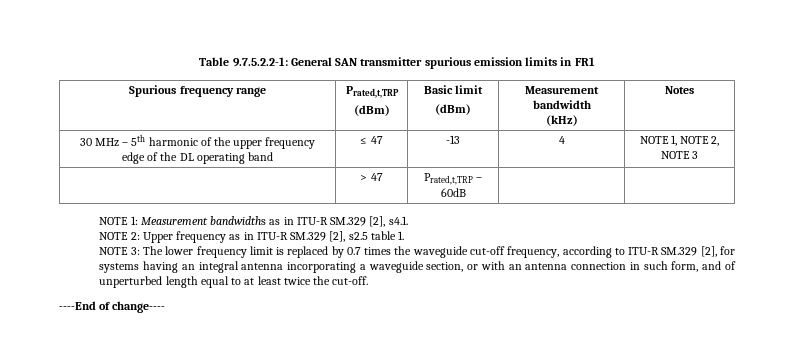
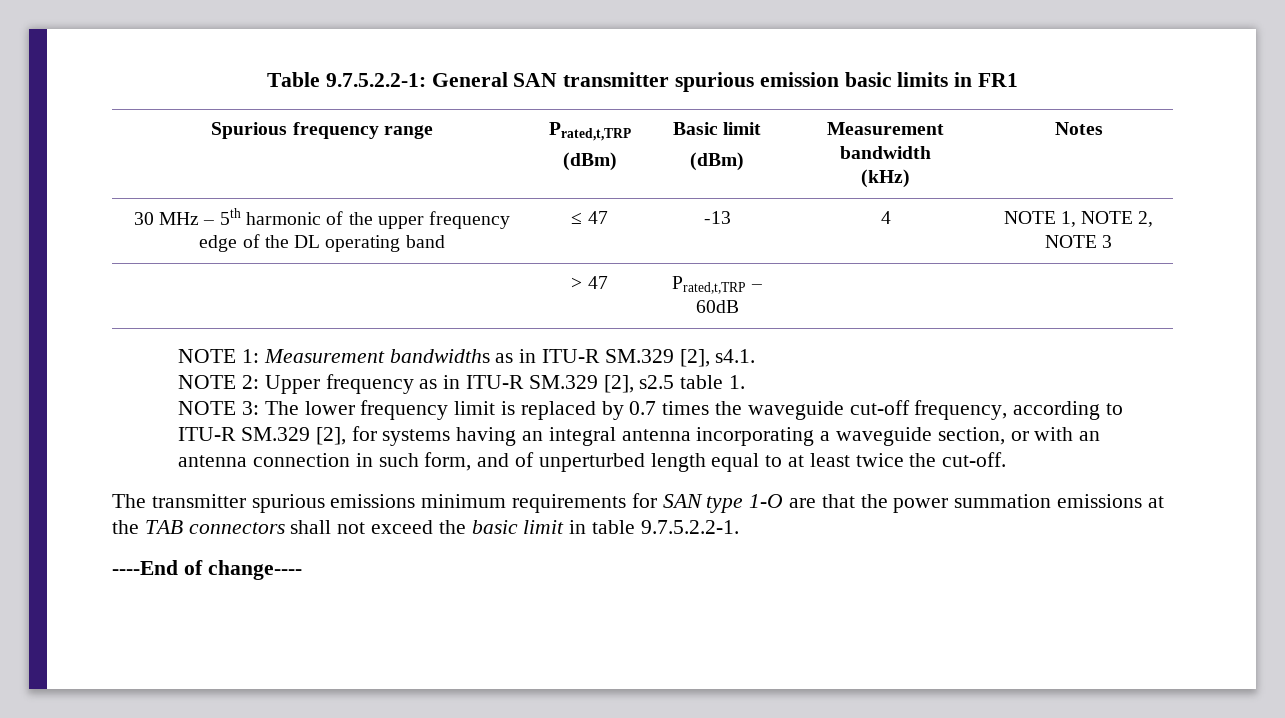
(523, 61) none -> [844,72,892,87] basic
(369, 280) none -> [112,493,1164,513] [112,520,739,534] // The transmitter spurious emissions minimum requirements for SAN type 1-O are that the power summation emissions at the TAB connectors shall not exceed the basic limit in table 9.7.5.2.2-1.

